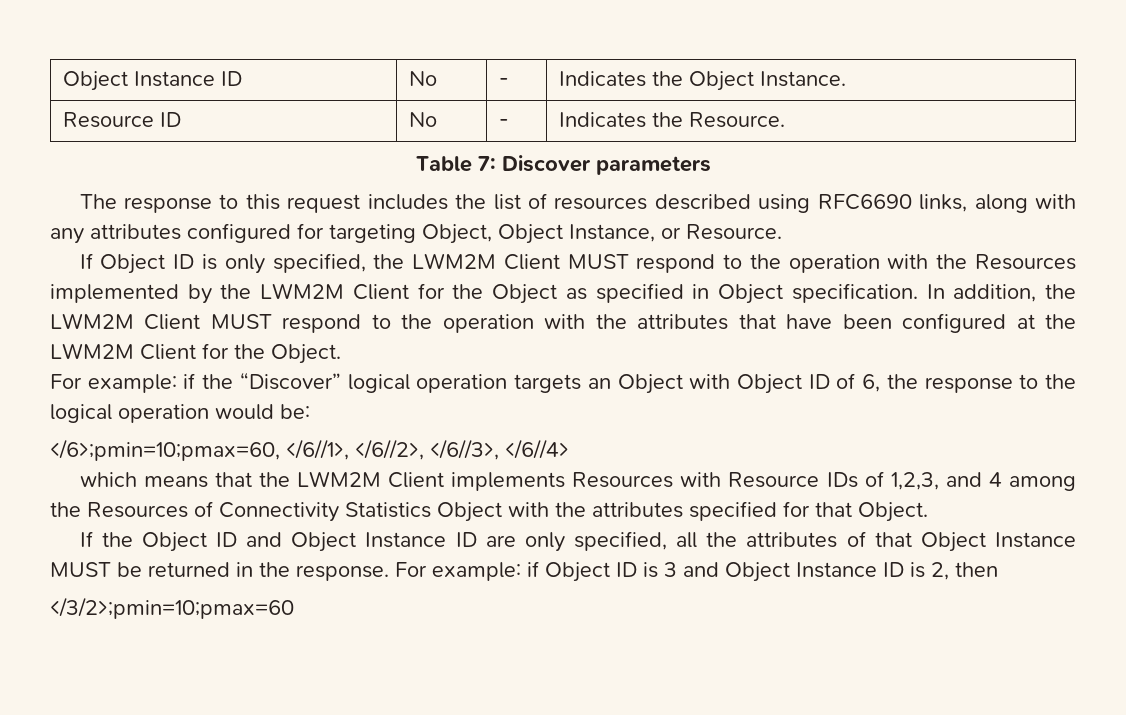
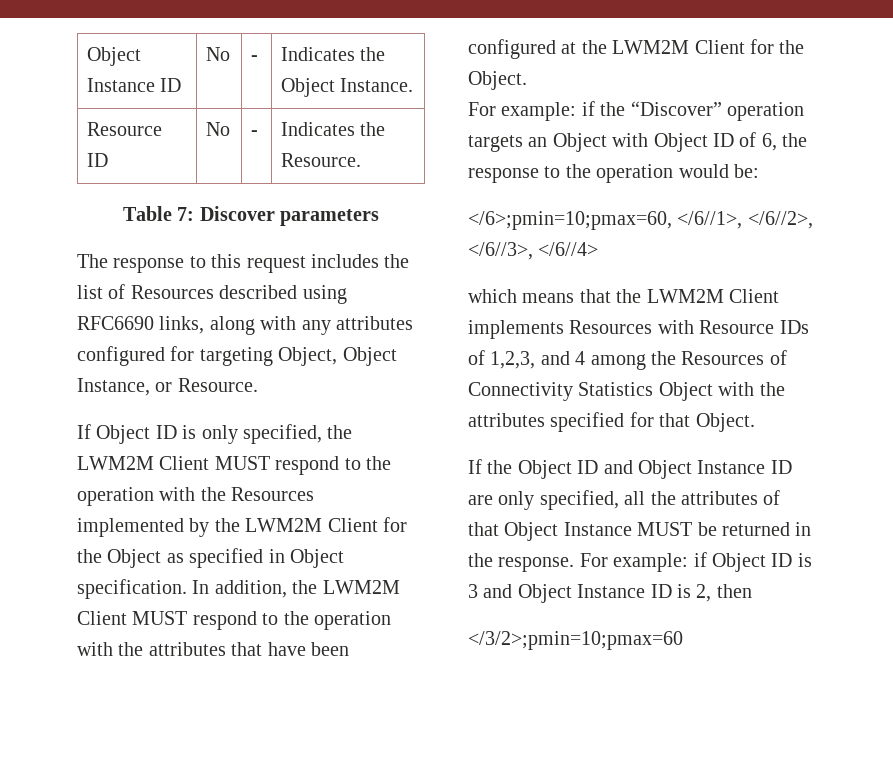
[554,197,648,210] resources -> [130,285,214,299] Resources
[347,374,410,393] logical -> (722, 108) none
[50,404,112,423] logical -> (591, 171) none

